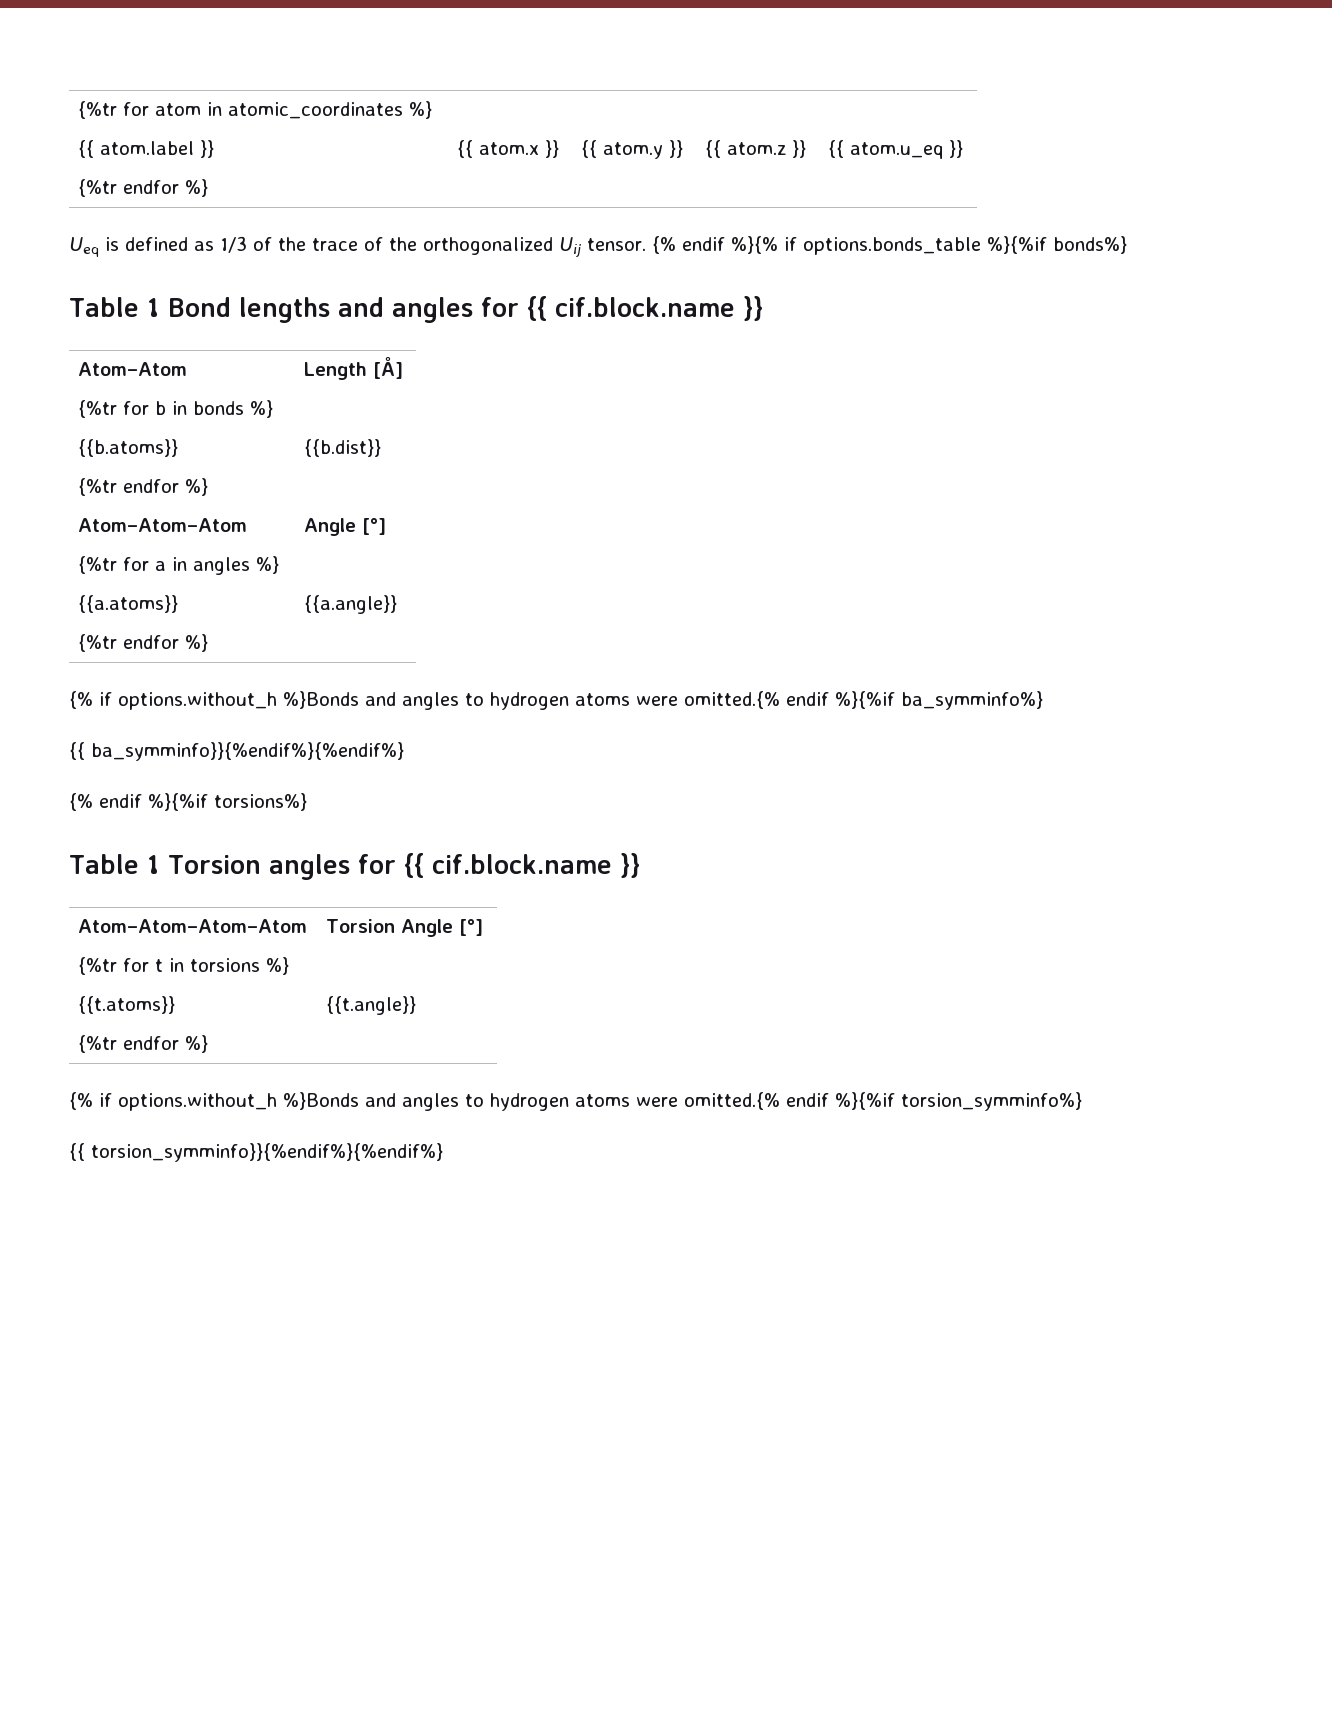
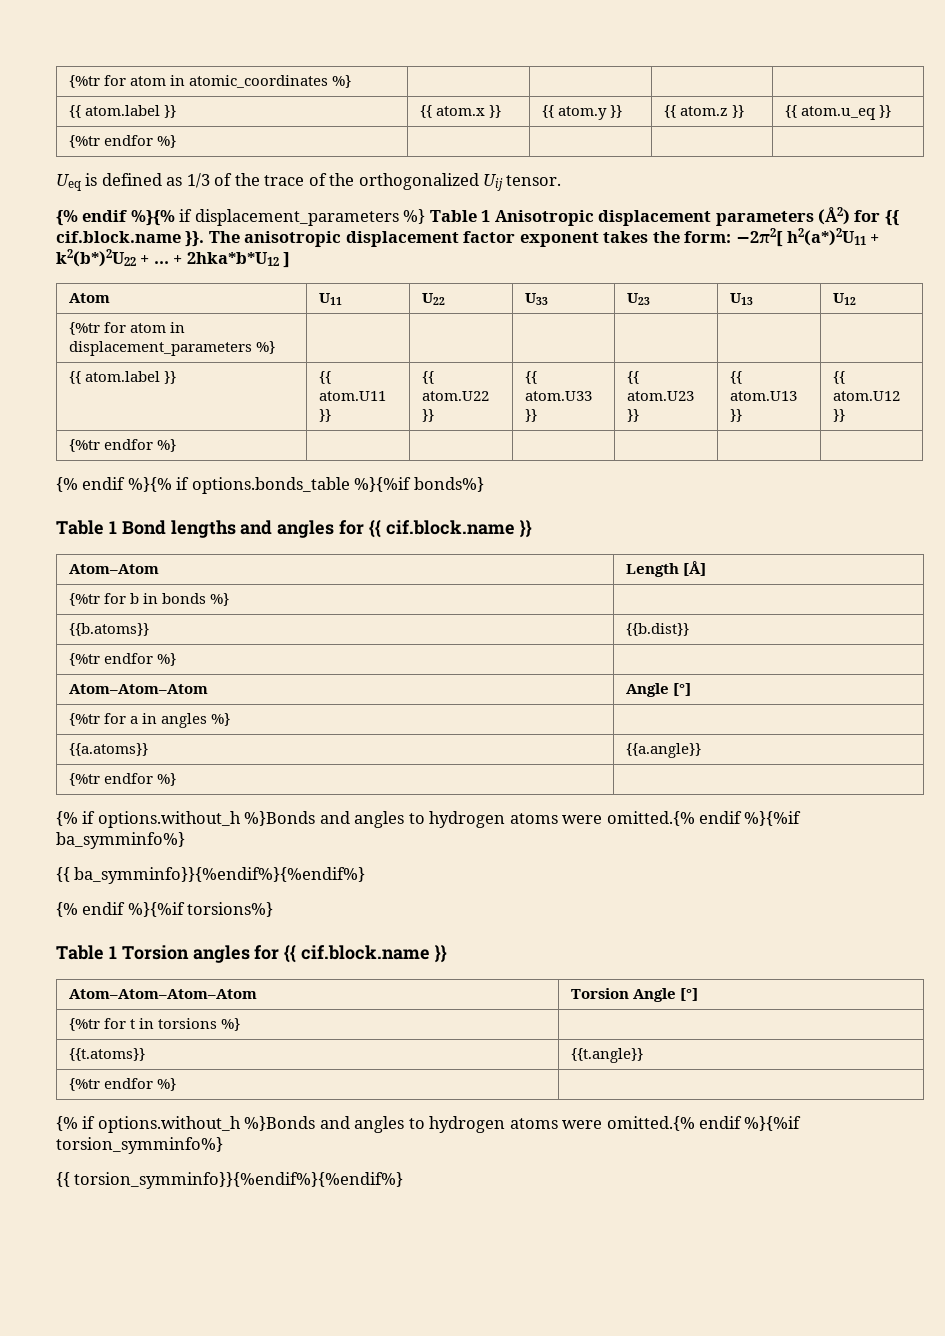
(646, 244) none -> [56,207,899,226] [56,228,880,247] [56,249,291,268] [68,293,110,303] [318,293,342,305] [421,293,445,305] [524,293,548,305] [626,293,650,305] [729,293,753,305] [832,293,856,305] [68,322,185,335] [68,341,275,356] [68,371,176,384] [318,371,331,384] [318,391,386,401] [318,409,331,422] [421,371,434,384] [421,391,489,401] [421,409,434,422] [524,371,537,384] [524,391,592,401] [524,409,537,422] [626,371,639,384] [626,391,694,401] [626,409,639,422] [729,371,742,384] [729,391,797,401] [729,409,742,422] [832,371,845,384] [832,391,900,401] [832,409,845,422] [68,439,176,452] // {% endif %}{% if displacement_parameters %} Table 1 Anisotropic displacement parameters (Å2) for {{ cif.block.name }}. The anisotropic displacement factor exponent takes the form: −2π2[ h2(a*)2U11 + k2(b*)2U22 + … + 2hka*b*U12 ] // Atom | U11 | U22 | U33 | U23 | U13 | U12 // {%tr for atom in displacement_parameters %} | | | | | | // {{ atom.label }} | {{ atom.U11 }} | {{ atom.U22 }} | {{ atom.U33 }} | {{ atom.U23 }} | {{ atom.U13 }} | {{ atom.U12 }} // {%tr endfor %} | | | | | | //

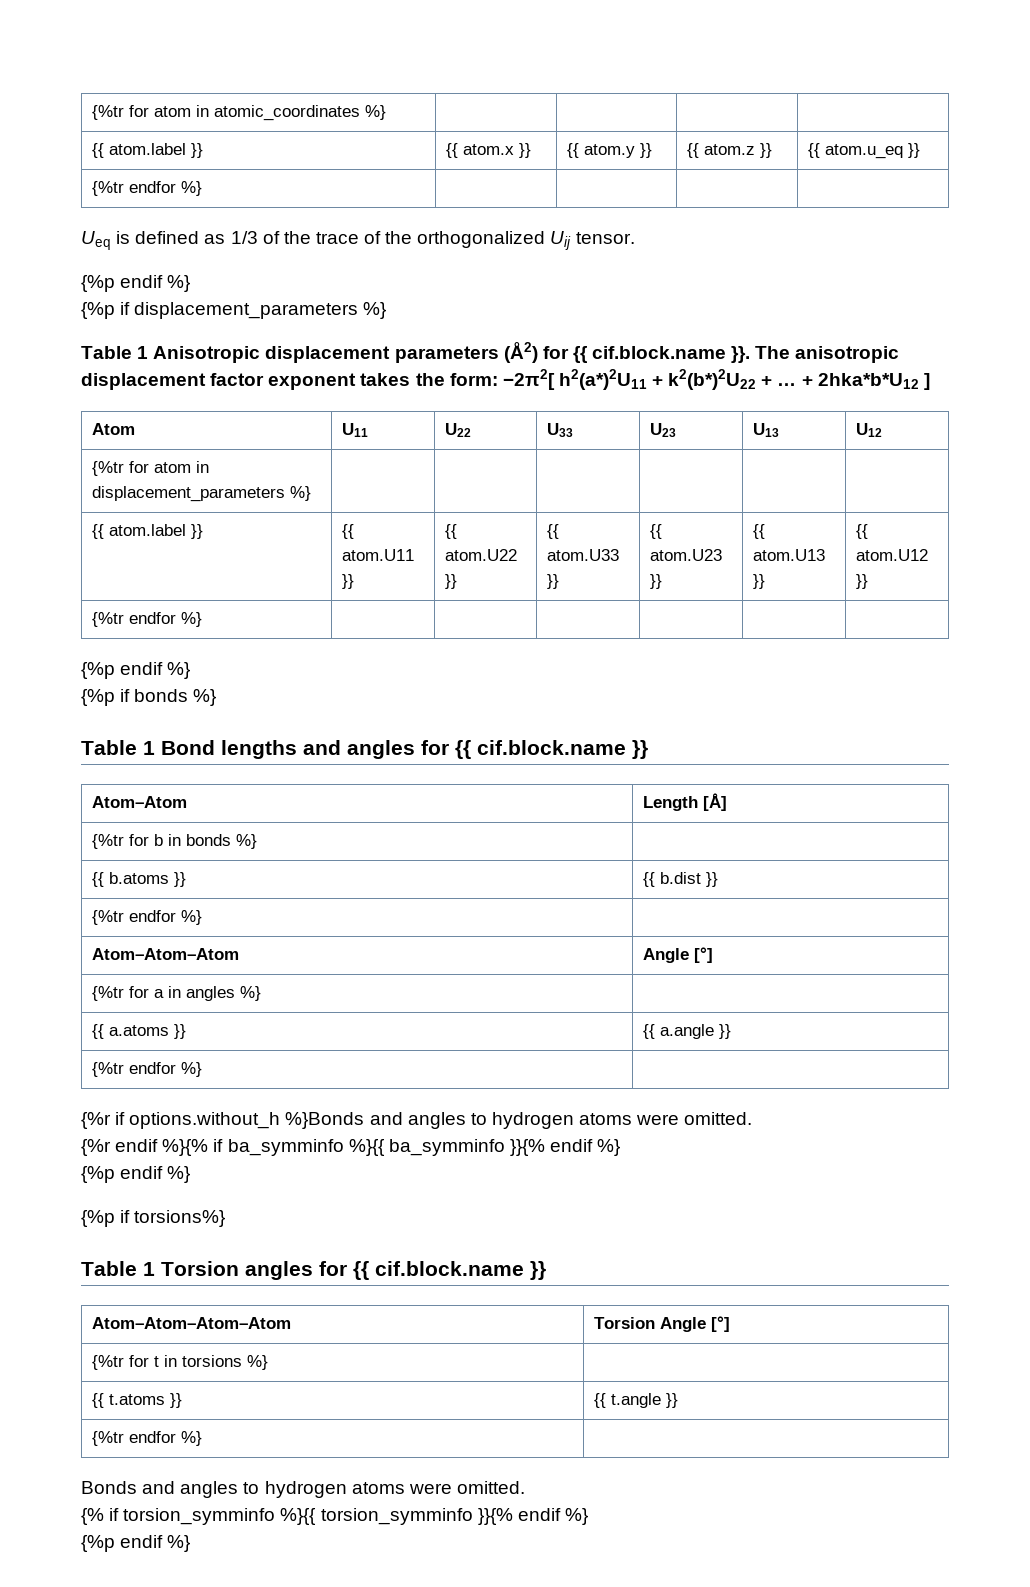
[56,210,175,226] {% endif %}{% -> [81,275,191,292] [81,302,115,319] {%p endif %} // {%p
(426, 216) none -> (387, 310) //
[56,477,484,494] {% endif %}{% if options.bonds_table %}{%if bonds%} -> [81,662,191,679] [81,689,217,706] {%p endif %} // {%p if bonds %}
[68,623,149,636] [625,623,689,636] {{b.atoms}} | {{b.dist}} -> [91,872,186,887] [642,872,718,887] {{ b.atoms }} | {{ b.dist }}
[68,743,148,756] [625,743,701,758] [68,773,176,786] [56,811,802,828] [56,832,185,849] [56,867,366,884] [56,902,185,917] {{a.atoms}} | {{a.angle}} // {%tr endfor %} | // {% if options.without_h %}Bonds and angles to hydrogen atoms were omitted.{% endif %}{%if ba_symminfo%} // {{ ba_symminfo}}{%endif%}{%endif%} // {% endif %}{%if -> [91,1024,186,1039] [642,1024,731,1039] [91,1062,202,1077] [81,1112,753,1129] [81,1139,621,1156] [81,1166,191,1183] [81,1210,131,1227] {{ a.atoms }} | {{ a.angle }} // {%tr endfor %} | // {%r if options.without_h %}Bonds and angles to hydrogen atoms were omitted. // {%r endif %}{% if ba_symminfo %}{{ ba_symminfo }}{% endif %} // {%p endif %} // {%p if
[68,1048,145,1061] [570,1048,643,1063] [68,1078,176,1091] [56,1116,802,1133] [56,1137,223,1154] [56,1172,404,1189] {{t.atoms}} | {{t.angle}} // {%tr endfor %} | // {% if options.without_h %}Bonds and angles to hydrogen atoms were omitted.{% endif %}{%if torsion_symminfo%} // {{ torsion_symminfo}}{%endif%}{%endif%} -> [91,1393,182,1408] [593,1393,678,1408] [91,1431,202,1446] [81,1481,525,1498] [81,1508,588,1525] [81,1535,191,1552] {{ t.atoms }} | {{ t.angle }} // {%tr endfor %} | // Bonds and angles to hydrogen atoms were omitted. // {% if torsion_symminfo %}{{ torsion_symminfo }}{% endif %} // {%p endif %}

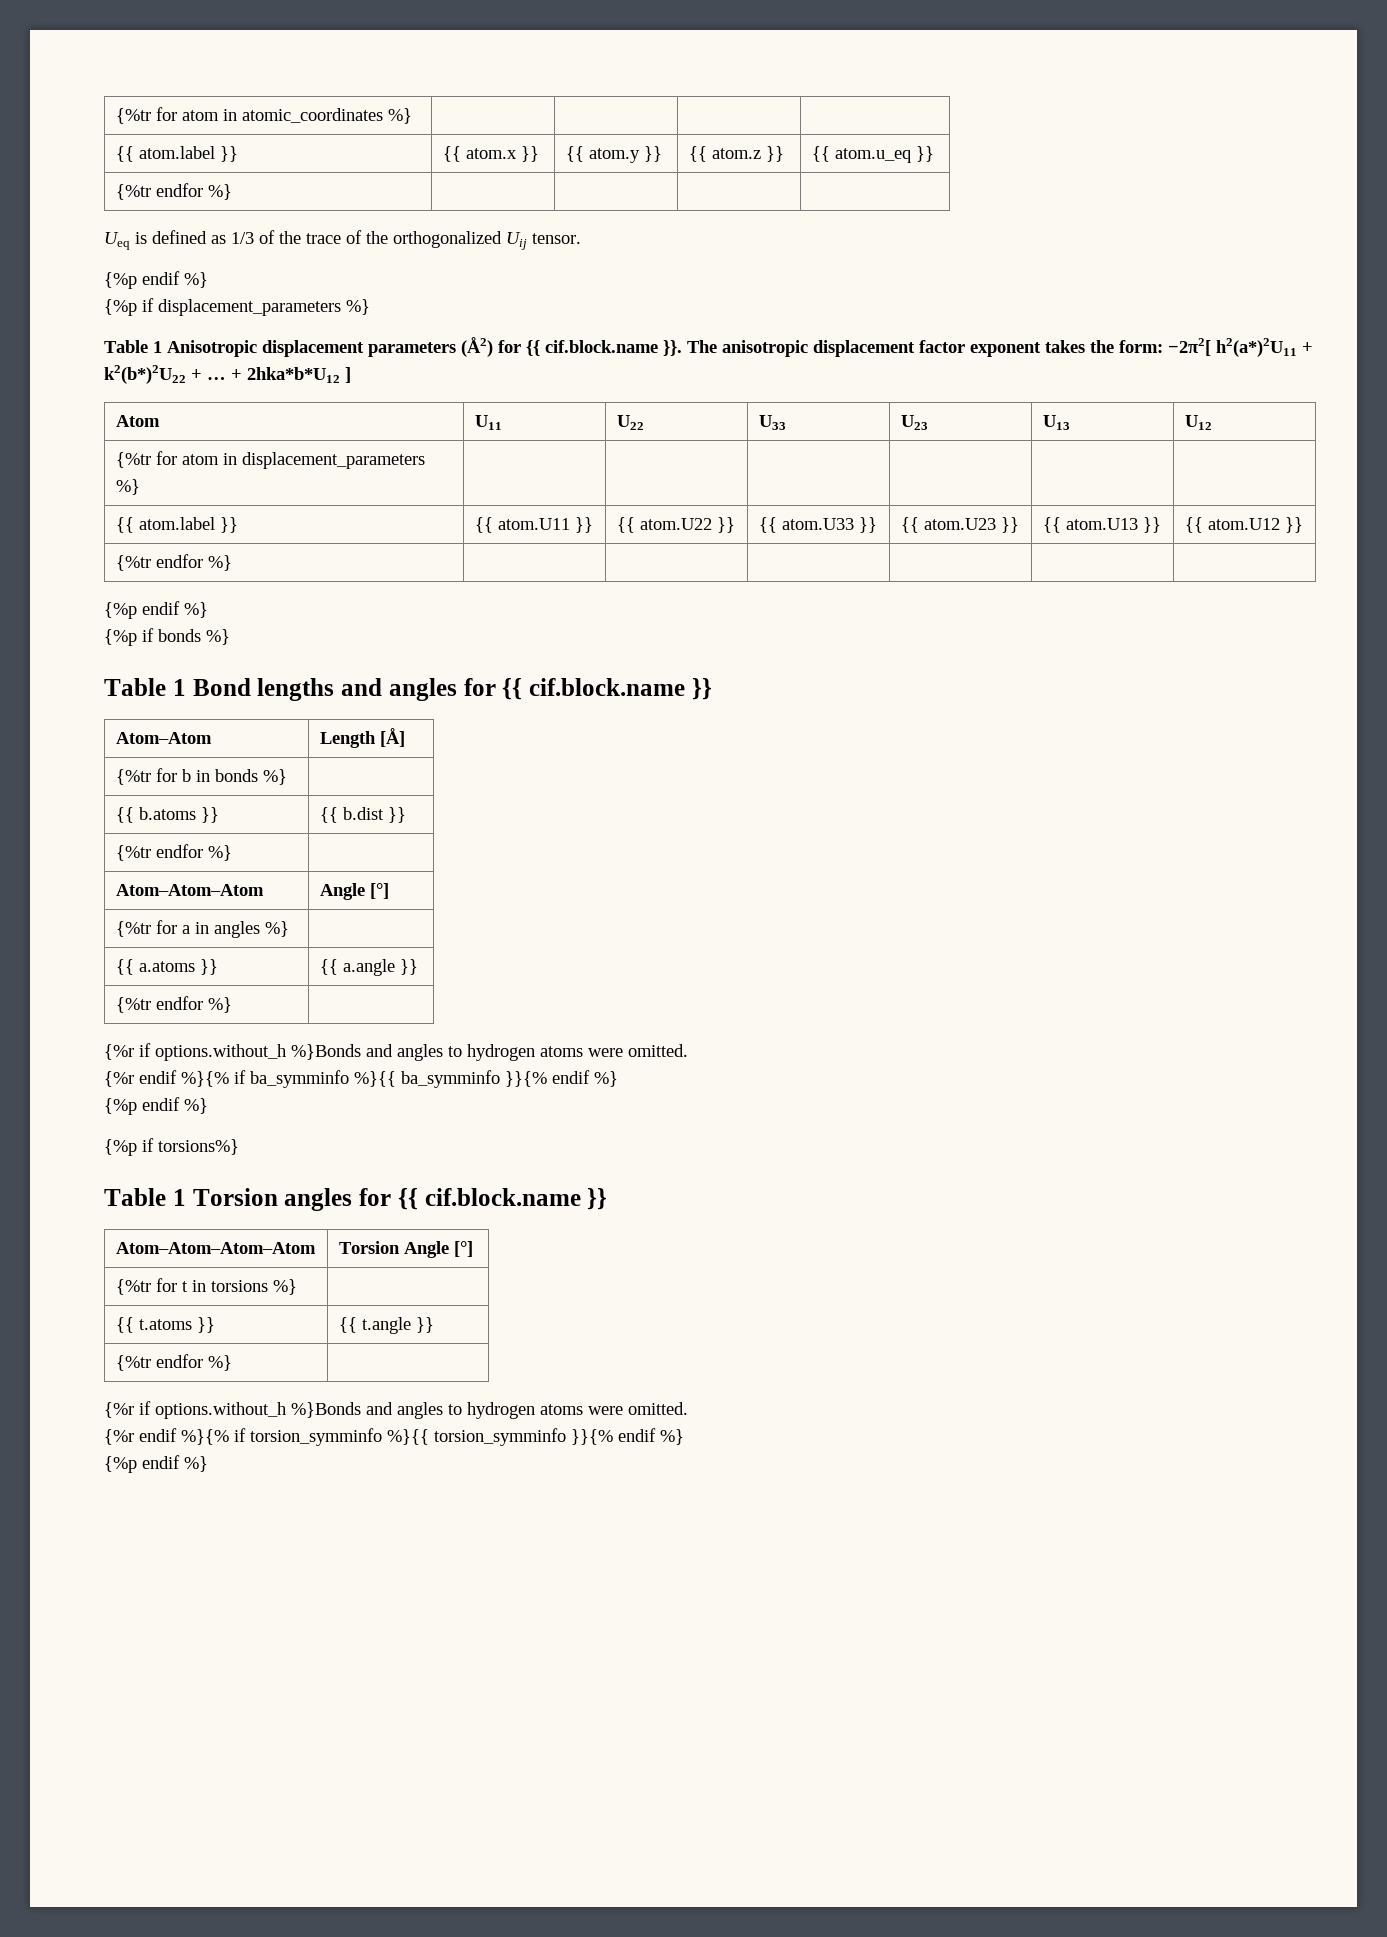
[81,1481,525,1498] [81,1508,104,1525] Bonds and angles to hydrogen atoms were omitted. // {% -> [104,1401,688,1419] [104,1428,229,1445] {%r if options.without_h %}Bonds and angles to hydrogen atoms were omitted. // {%r endif %}{%

